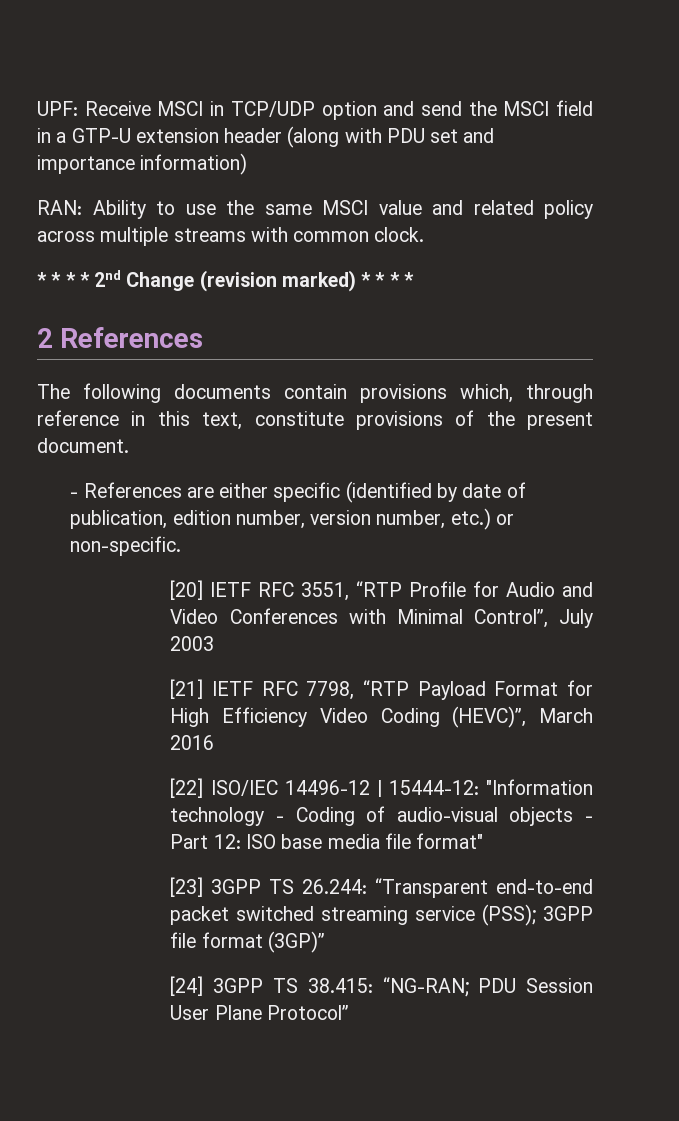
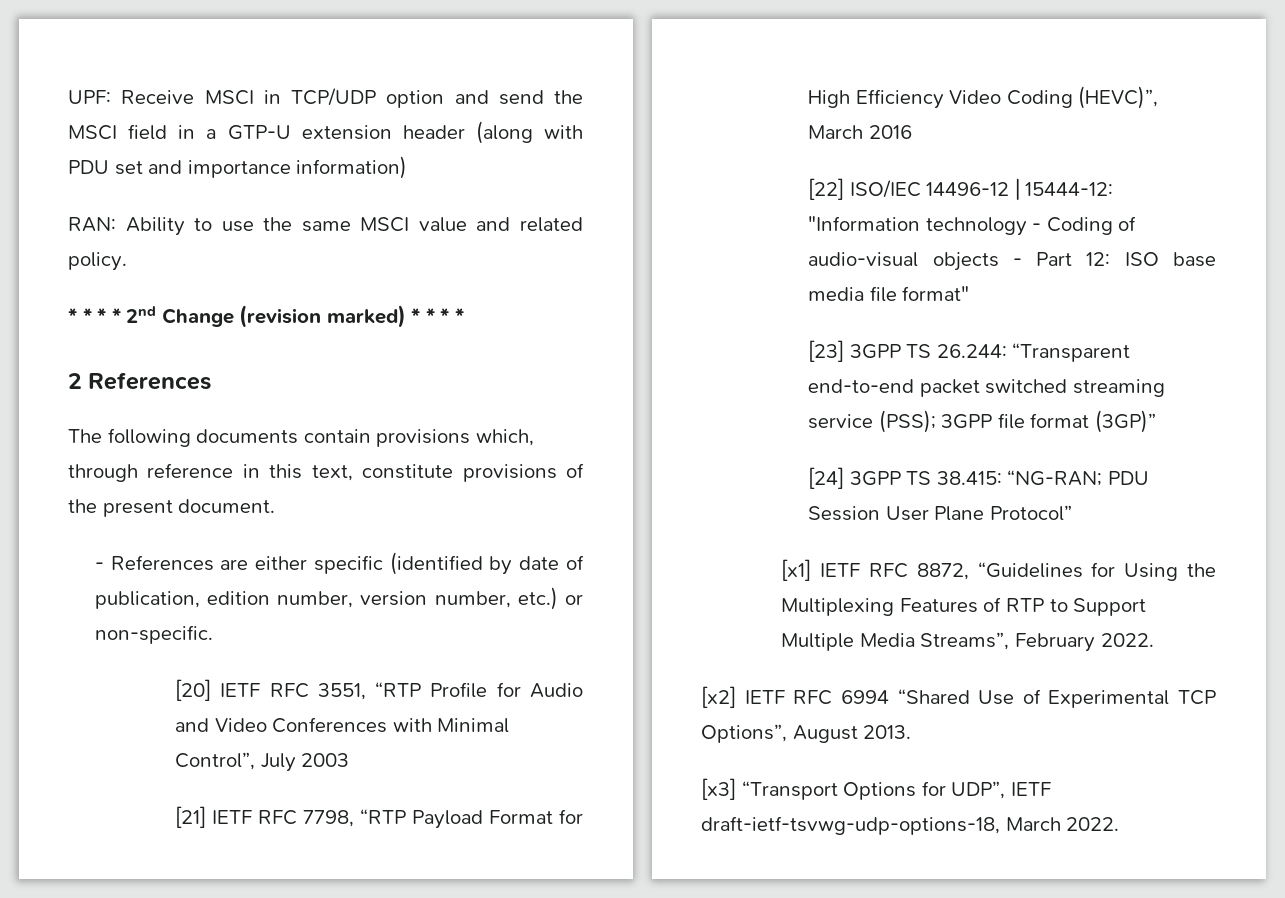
[544,200,593,219] [37,227,425,246] policy across multiple streams with common clock. -> [68,252,127,271] policy.
(350, 1012) none -> [781,559,1216,581] [781,597,1147,616] [781,632,1154,652] [701,686,1216,708] [701,724,912,743] [701,778,1051,800] [701,816,1120,835] // [x1] IETF RFC 8872, “Guidelines for Using the Multiplexing Features of RTP to Support Multiple Media Streams”, February 2022. // [x2] IETF RFC 6994 “Shared Use of Experimental TCP Options”, August 2013. // [x3] “Transport Options for UDP”, IETF draft-ietf-tsvwg-udp-options-18, March 2022.

